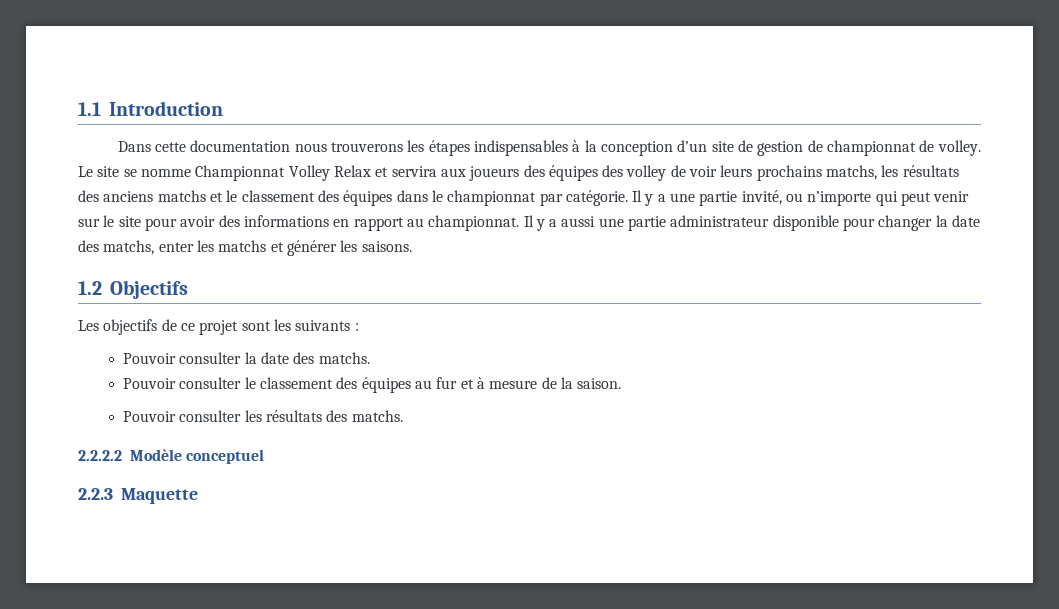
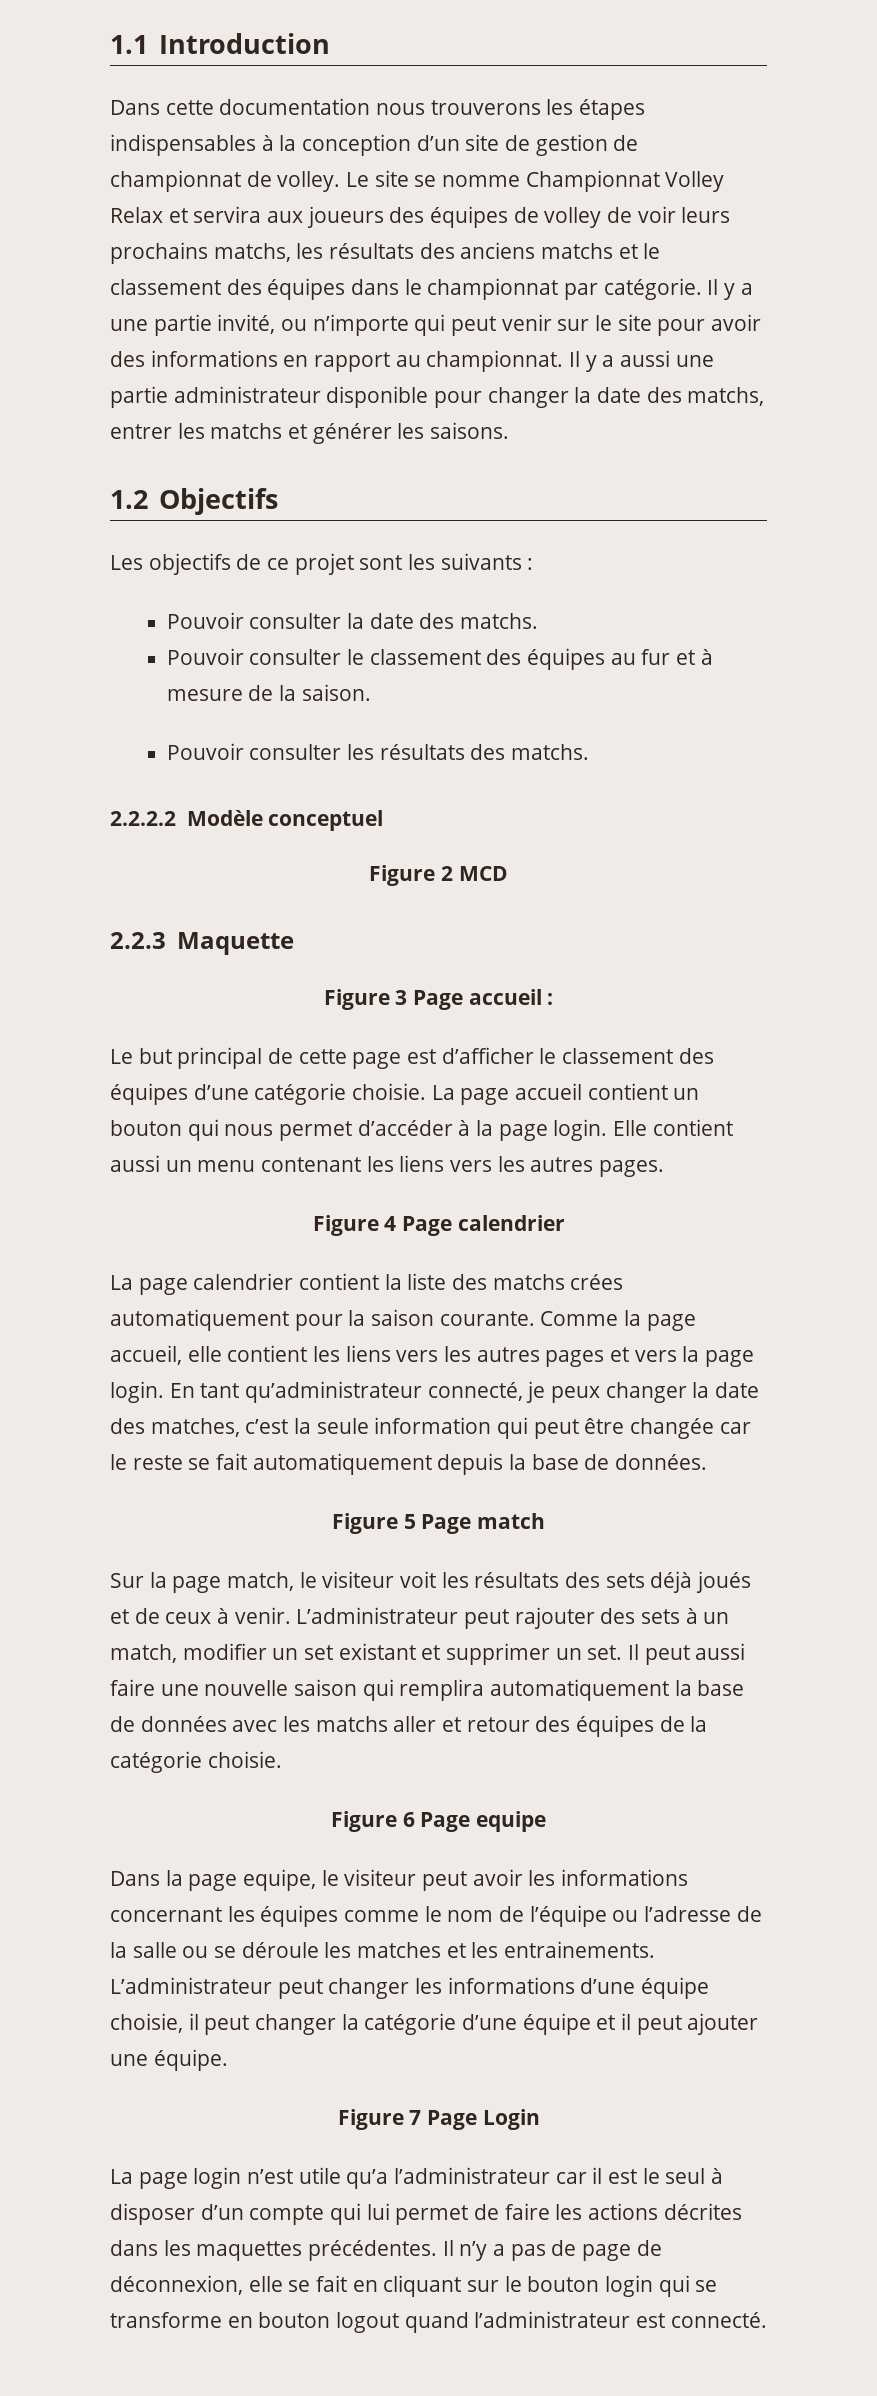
[602,165,624,177] des -> [513,207,539,223] de
[158,242,194,252] enter -> [110,424,172,439] entrer
(265, 456) none -> [369,865,508,886] // Figure 2 MCD
(198, 496) none -> [323,989,554,1010] [110,1047,714,1069] [110,1083,700,1105] [110,1119,733,1141] [110,1155,665,1177] [312,1215,565,1236] [110,1273,624,1295] [110,1309,696,1331] [110,1345,755,1367] [110,1381,760,1403] [110,1417,751,1439] [110,1453,708,1475] [331,1513,546,1534] [110,1571,752,1593] [110,1607,730,1629] [110,1643,746,1665] [110,1679,745,1701] [110,1715,708,1737] [110,1751,282,1773] [330,1811,547,1832] [110,1869,689,1891] [110,1905,762,1927] [110,1941,656,1958] [110,1977,710,1999] [110,2013,759,2035] [110,2049,228,2071] [337,2109,540,2130] [110,2167,724,2189] [110,2203,742,2225] [110,2240,662,2261] [110,2275,718,2297] [110,2311,767,2333] // Figure 3 Page accueil : // Le but principal de cette page est d’afficher le classement des équipes d’une catégorie choisie. La page accueil contient un bouton qui nous permet d’accéder à la page login. Elle contient aussi un menu contenant les liens vers les autres pages. // Figure 4 Page calendrier // La page calendrier contient la liste des matchs crées automatiquement pour la saison courante. Comme la page accueil, elle contient les liens vers les autres pages et vers la page login. En tant qu’administrateur connecté, je peux changer la date des matches, c’est la seule information qui peut être changée car le reste se fait automatiquement depuis la base de données. // Figure 5 Page match // Sur la page match, le visiteur voit les résultats des sets déjà joués et de ceux à venir. L’administrateur peut rajouter des sets à un match, modifier un set existant et supprimer un set. Il peut aussi faire une nouvelle saison qui remplira automatiquement la base de données avec les matchs aller et retour des équipes de la catégorie choisie. // Figure 6 Page equipe // Dans la page equipe, le visiteur peut avoir les informations concernant les équipes comme le nom de l’équipe ou l’adresse de la salle ou se déroule les matches et les entrainements. L’administrateur peut changer les informations d’une équipe choisie, il peut changer la catégorie d’une équipe et il peut ajouter une équipe. // Figure 7 Page Login // La page login n’est utile qu’a l’administrateur car il est le seul à disposer d’un compte qui lui permet de faire les actions décrites dans les maquettes précédentes. Il n’y a pas de page de déconnexion, elle se fait en cliquant sur le bouton login qui se transforme en bouton logout quand l’administrateur est connecté.

